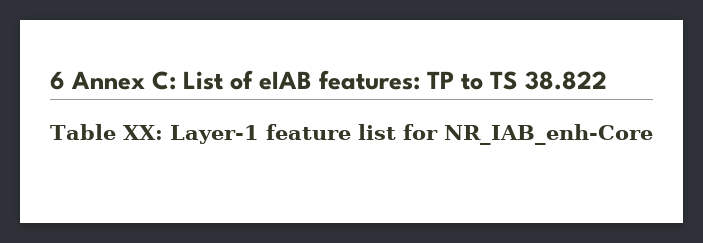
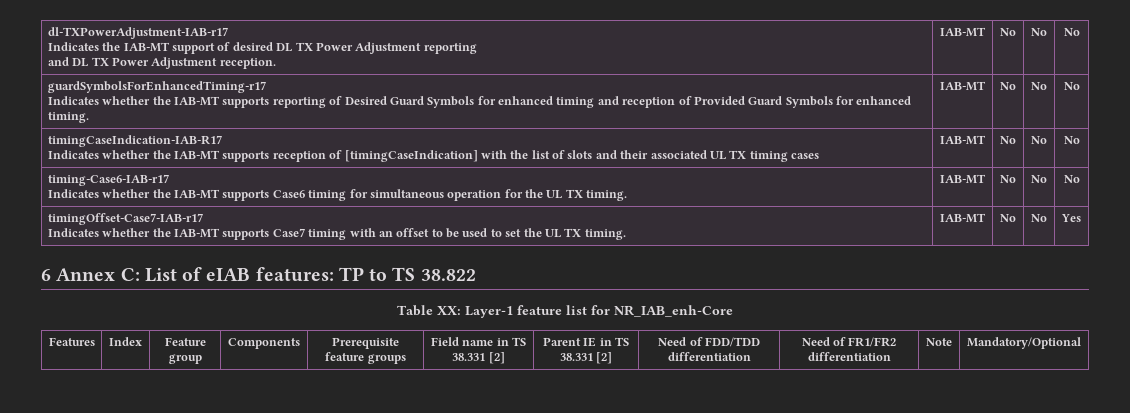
(50, 80) none -> [47,27,228,39] [47,42,477,54] [47,57,276,69] [940,27,986,37] [1000,28,1016,36] [1031,28,1047,36] [1063,28,1080,36] [47,81,266,93] [47,96,912,108] [47,112,89,123] [940,81,986,91] [1000,82,1016,90] [1031,82,1047,90] [1063,82,1080,90] [47,135,222,147] [47,150,820,162] [940,135,986,145] [1000,136,1016,144] [1031,136,1047,144] [1063,136,1080,144] [47,174,169,186] [47,189,628,201] [940,174,986,184] [1000,175,1016,183] [1031,175,1047,183] [1063,175,1080,183] [47,213,203,225] [47,228,626,240] [940,213,986,223] [1000,214,1016,222] [1031,214,1047,222] [1061,214,1081,222] dl-TXPowerAdjustment-IAB-r17 // Indicates the IAB-MT support of desired DL TX Power Adjustment reporting // and DL TX Power Adjustment reception. | IAB-MT | No | No | No // guardSymbolsForEnhancedTiming-r17 // Indicates whether the IAB-MT supports reporting of Desired Guard Symbols for enhanced timing and reception of Provided Guard Symbols for enhanced timing. | IAB-MT | No | No | No // timingCaseIndication-IAB-R17 // Indicates whether the IAB-MT supports reception of [timingCaseIndication] with the list of slots and their associated UL TX timing cases | IAB-MT | No | No | No // timing-Case6-IAB-r17 // Indicates whether the IAB-MT supports Case6 timing for simultaneous operation for the UL TX timing. | IAB-MT | No | No | No // timingOffset-Case7-IAB-r17 // Indicates whether the IAB-MT supports Case7 timing with an offset to be used to set the UL TX timing. | IAB-MT | No | No | Yes //
(653, 134) none -> [48,337,95,346] [109,337,142,346] [164,337,206,346] [168,354,202,364] [228,338,300,349] [332,337,399,349] [325,352,406,364] [430,337,527,346] [452,352,505,364] [542,337,630,347] [559,352,613,364] [658,337,760,347] [667,352,751,361] [801,337,897,347] [807,352,891,361] [926,338,952,346] [967,337,1081,349] // Features | Index | Feature group | Components | Prerequisite feature groups | Field name in TS 38.331 [2] | Parent IE in TS 38.331 [2] | Need of FDD/TDD differentiation | Need of FR1/FR2 differentiation | Note | Mandatory/Optional

